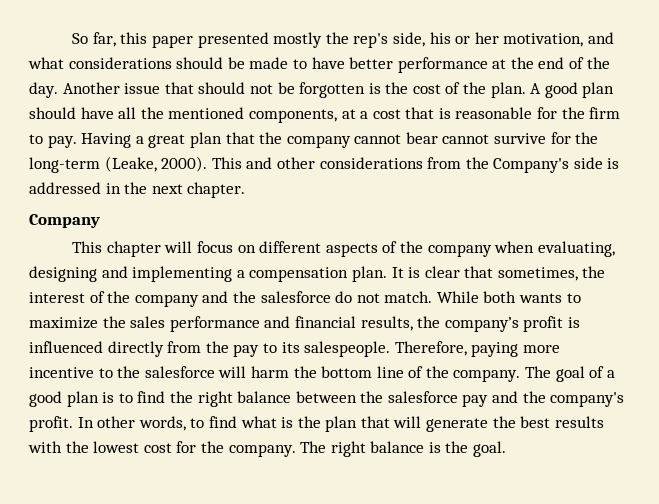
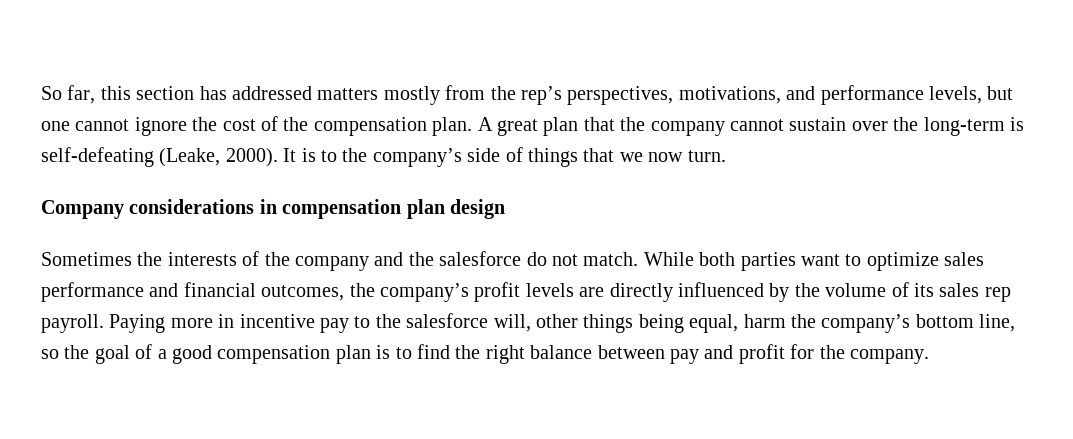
[151,32,614,48] [28,57,610,73] [29,82,381,98] paper presented mostly the rep's side, his or her motivation, and what considerations should be made to have better performance at the end of the day. Another issue that should not be forgotten is -> [136,85,1014,105] [41,117,187,136] section has addressed matters mostly from the rep’s perspectives, motivations, and performance levels, but one cannot ignore
(487, 88) none -> [313,117,427,136] compensation
[544,82,615,98] [29,107,621,123] [29,133,144,148] good plan should have all the mentioned components, at a cost that is reasonable for the firm to pay. Having a -> (493, 124) none
[405,132,599,144] [29,156,620,173] [29,182,246,198] [29,214,100,228] [72,241,615,257] [29,266,606,282] [29,292,85,303] bear cannot survive for the long-term (Leake, 2000). This and other considerations from the Company's side is addressed in the next chapter. // Company // This chapter will focus on different aspects of the company when evaluating, designing and implementing a compensation plan. It is clear that sometimes, the interest -> [789,117,1024,136] [41,147,726,167] [41,199,505,219] [41,252,237,266] sustain over the long-term is self-defeating (Leake, 2000). It is to the company’s side of things that we now turn. // Company considerations in compensation plan design // Sometimes the interests
[519,293,581,303] [29,316,126,329] wants to maximize the -> [740,252,939,271] parties want to optimize
[360,316,413,331] results, -> [261,285,345,301] outcomes,
[567,317,580,328] [29,341,560,357] [29,366,552,382] is influenced directly from the pay to its salespeople. Therefore, paying more incentive to the salesforce will harm the bottom line of the company. The -> [525,282,1011,302] [41,313,1016,333] [41,345,90,359] levels are directly influenced by the volume of its sales rep payroll. Paying more in incentive pay to the salesforce will, other things being equal, harm the company’s bottom line, so the
(62, 399) none -> [217,345,331,364] compensation
[360,391,625,407] [29,416,604,432] [28,441,507,457] the salesforce pay and the company's profit. In other words, to find what is the plan that will generate the best results with the lowest cost for the company. The right balance is the goal. -> [669,344,929,364] pay and profit for the company.

